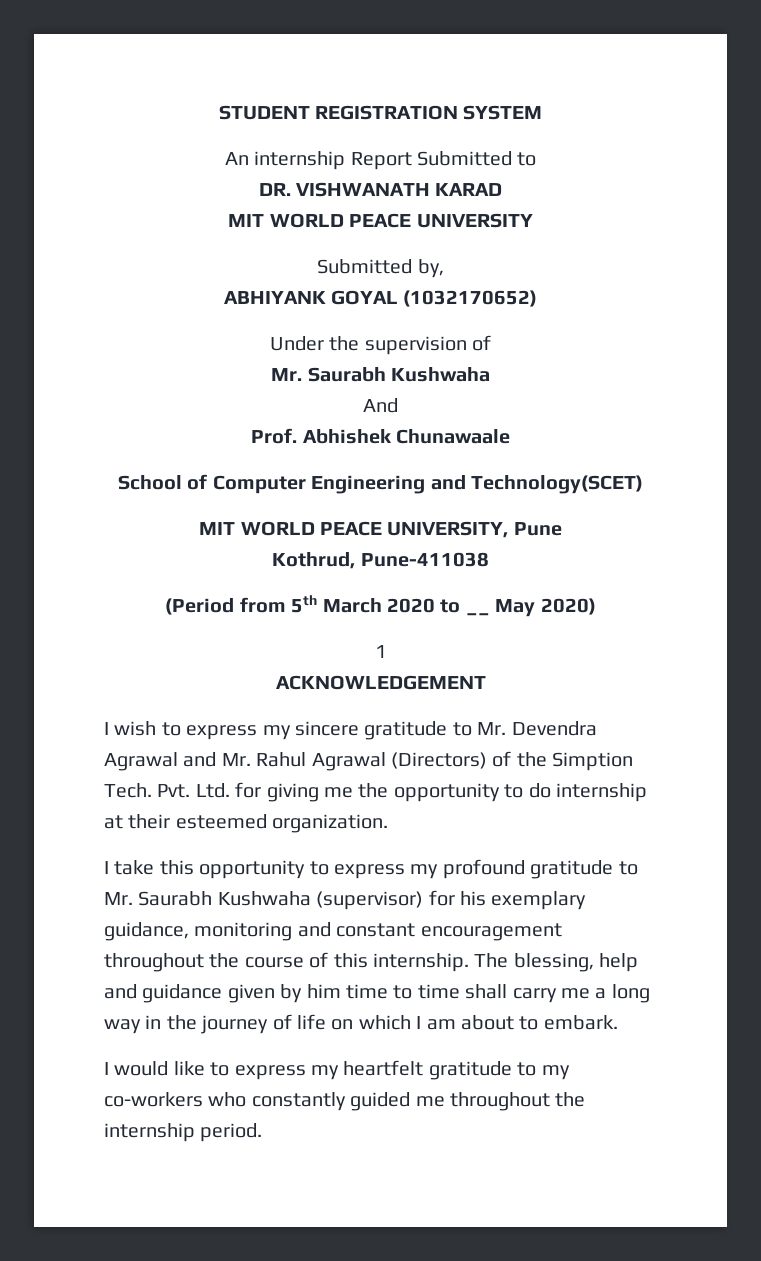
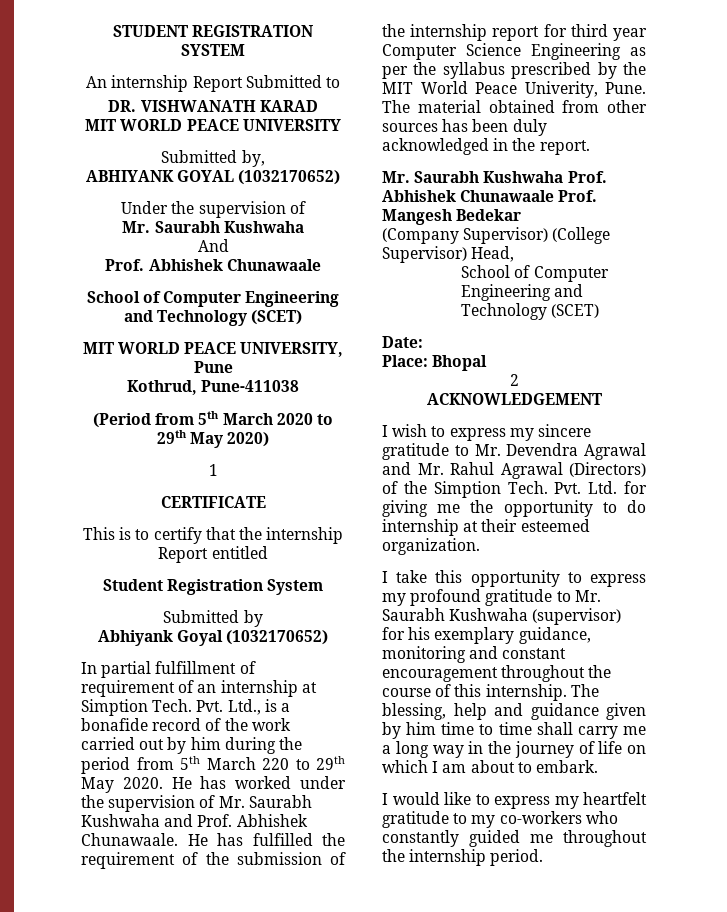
[471,475,643,494] Technology(SCET) -> [157,310,303,326] Technology (SCET)
[465,612,490,616] __ -> [156,430,187,444] 29th
(387, 651) none -> [160,496,266,508] [82,527,344,544] [158,546,268,563] [102,579,324,595] [163,610,263,627] [97,630,329,646] [81,661,256,678] [81,680,317,697] [81,699,290,716] [81,718,291,731] [81,737,302,754] [81,756,345,774] [81,776,346,793] [81,795,312,812] [81,814,308,827] [81,833,345,846] [81,852,346,869] [382,24,647,41] [382,43,646,60] [382,62,646,79] [382,81,646,98] [382,100,647,113] [382,119,547,136] [382,138,590,155] [382,171,607,183] [382,190,598,202] [382,209,522,225] [382,227,611,244] [382,246,515,263] [461,265,609,282] [461,284,584,301] [461,303,600,320] [382,336,423,348] [382,355,488,371] [509,374,519,386] // CERTIFICATE // This is to certify that the internship Report entitled // Student Registration System // Submitted by // Abhiyank Goyal (1032170652) // In partial fulfillment of requirement of an internship at Simption Tech. Pvt. Ltd., is a bonafide record of the work carried out by him during the period from 5th March 220 to 29th May 2020. He has worked under the supervision of Mr. Saurabh Kushwaha and Prof. Abhishek Chunawaale. He has fulfilled the requirement of the submission of the internship report for third year Computer Science Engineering as per the syllabus prescribed by the MIT World Peace Univerity, Pune. The material obtained from other sources has been duly acknowledged in the report. // Mr. Saurabh Kushwaha Prof. Abhishek Chunawaale Prof. Mangesh Bedekar // (Company Supervisor) (College Supervisor) Head, // School of Computer Engineering and Technology (SCET) // Date: // Place: Bhopal // 2

